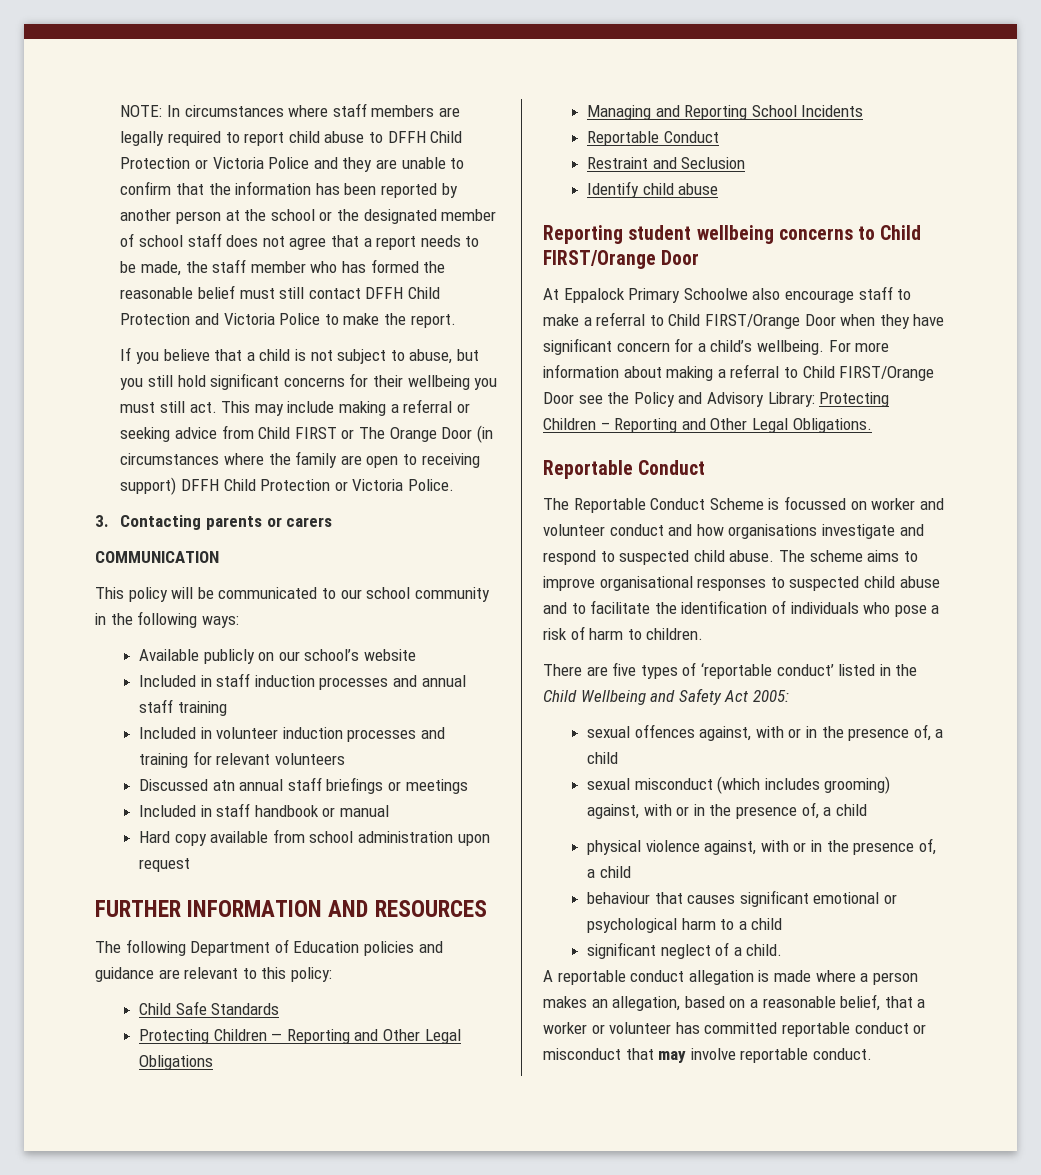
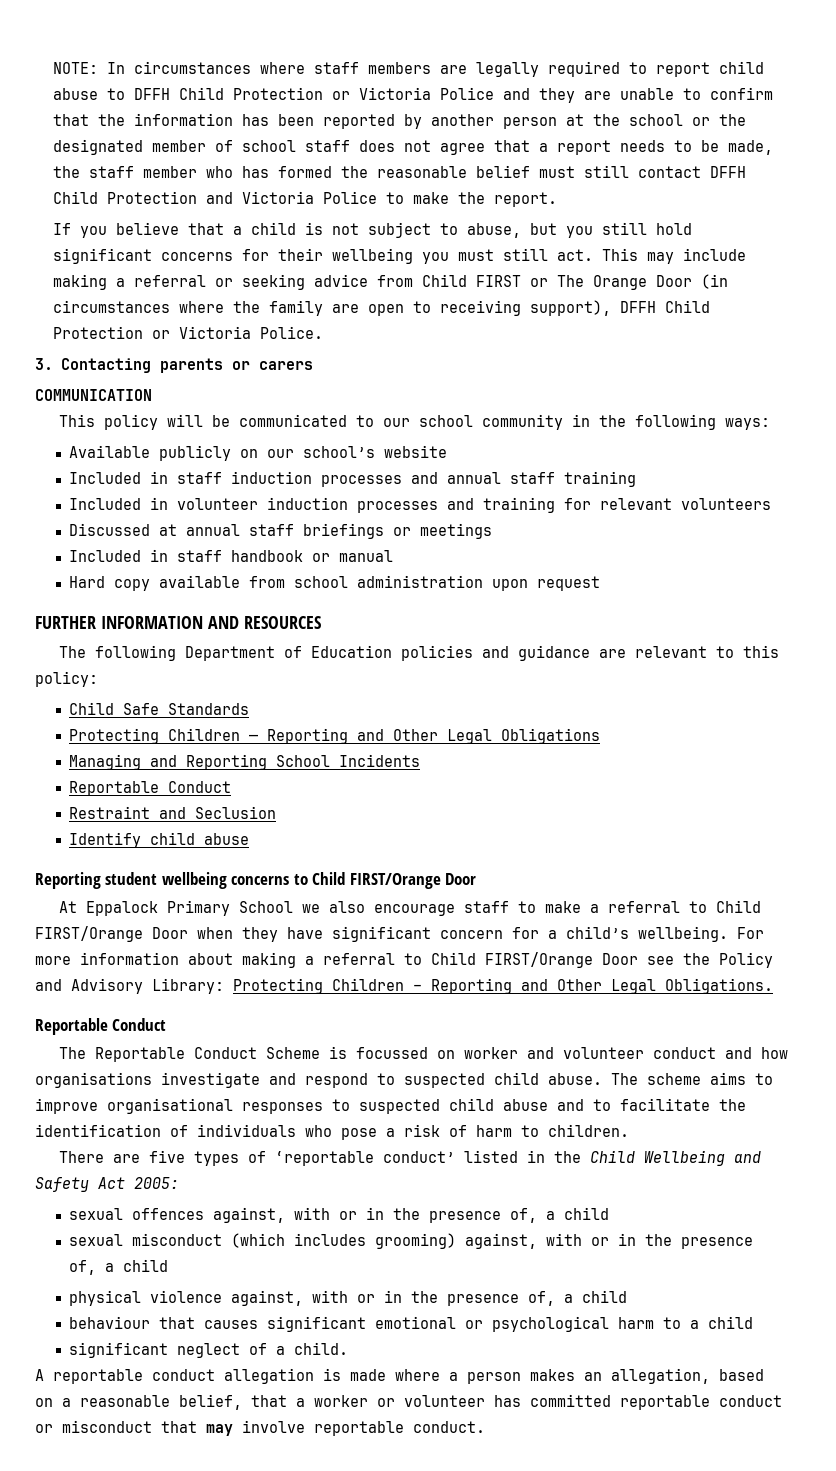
[120,477,177,495] support) -> [529,300,611,316] support),
[212,780,235,791] atn -> [159,524,178,536] at
[683,288,748,300] Schoolwe -> [238,901,320,913] School we

